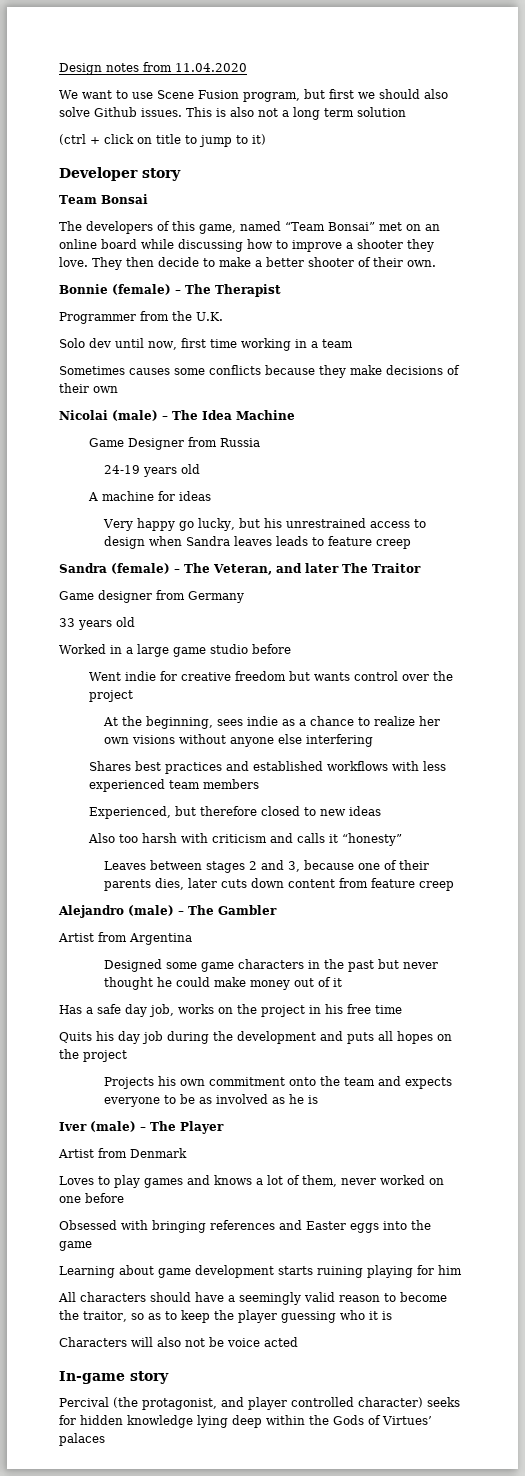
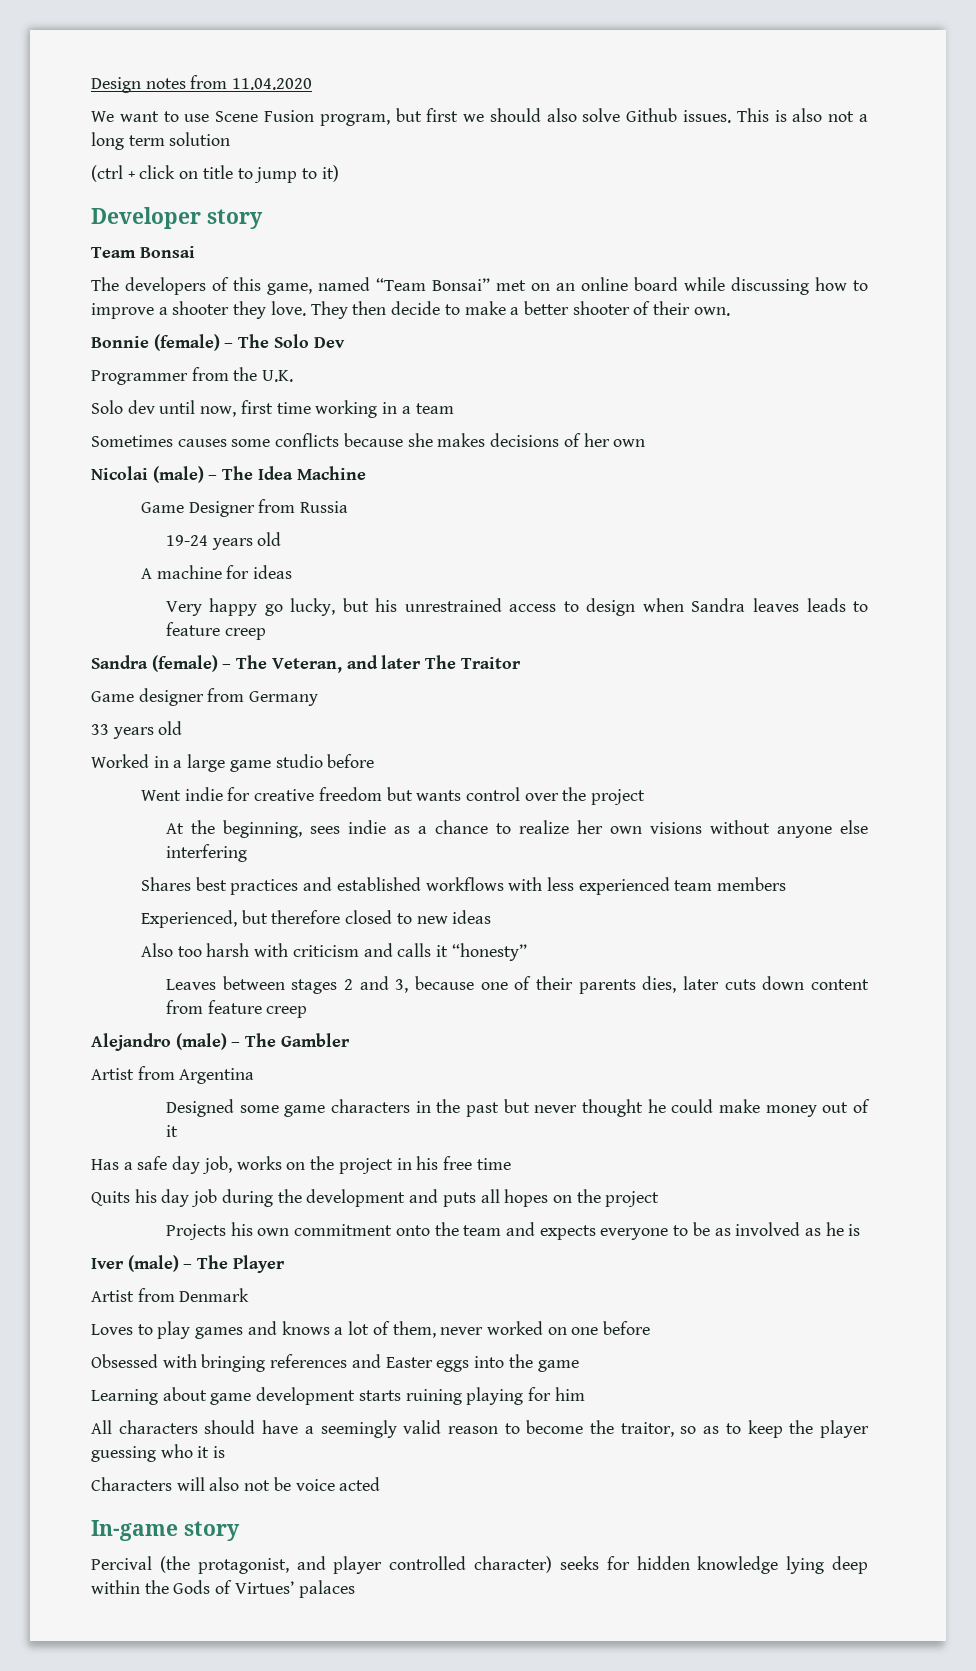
[215,284,281,297] Therapist -> [273,334,345,348] Solo Dev
[319,365,382,378] they make -> [407,433,486,447] she makes
[59,383,89,393] their -> [583,433,610,447] her
[104,465,141,474] 24-19 -> [165,535,208,546] 19-24

